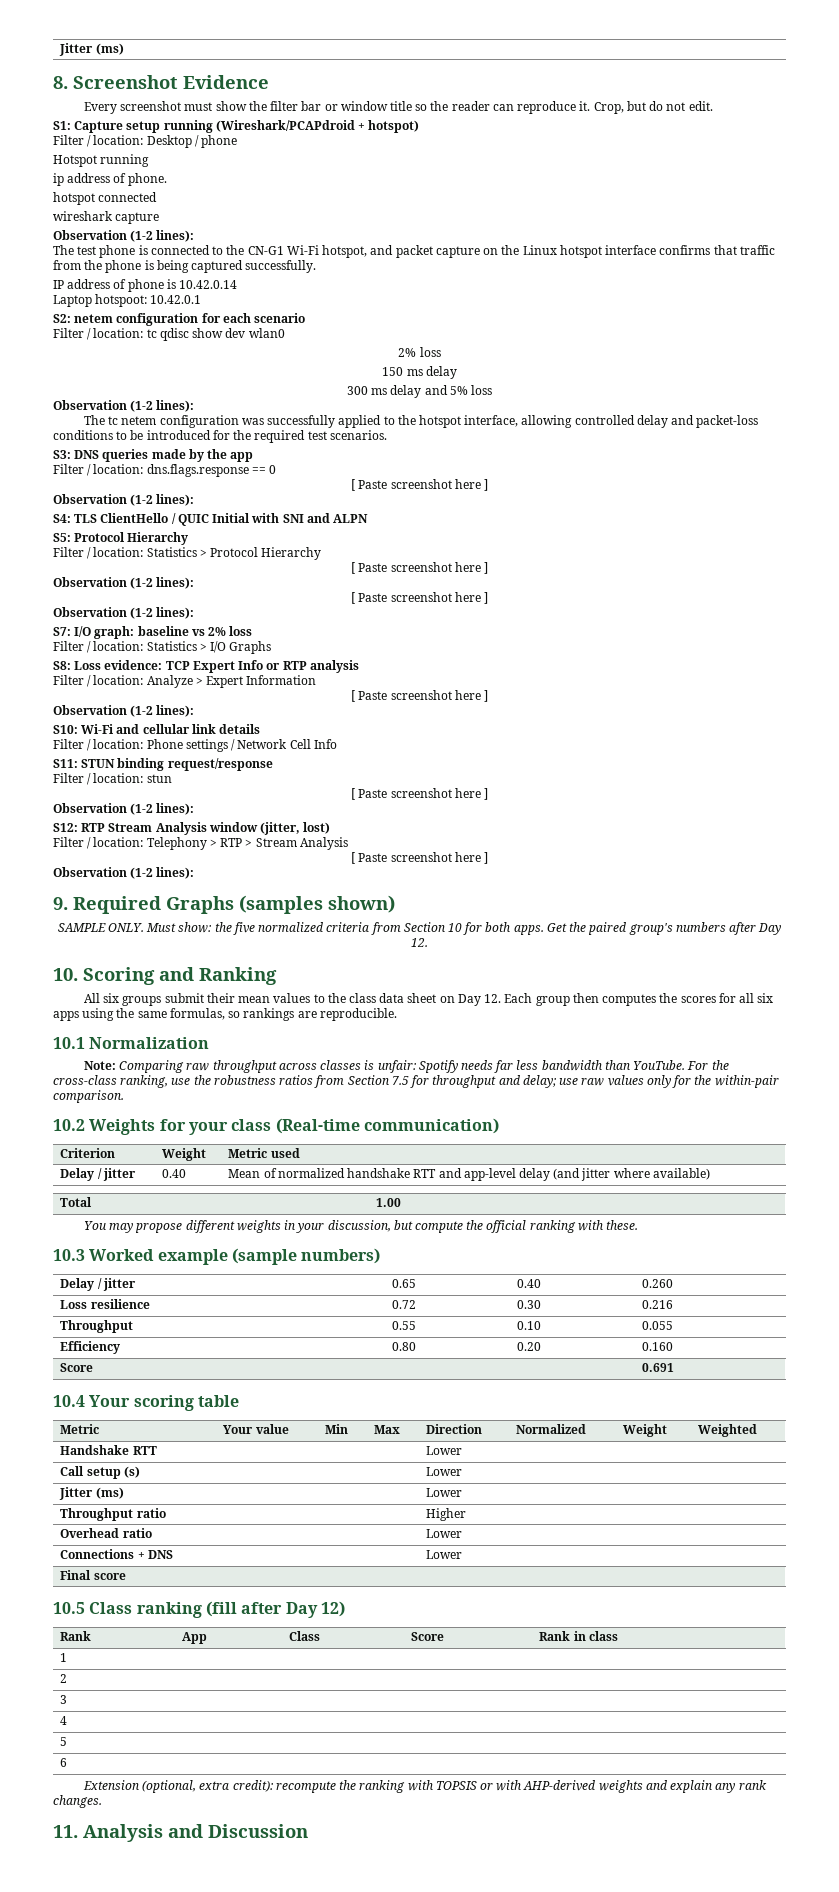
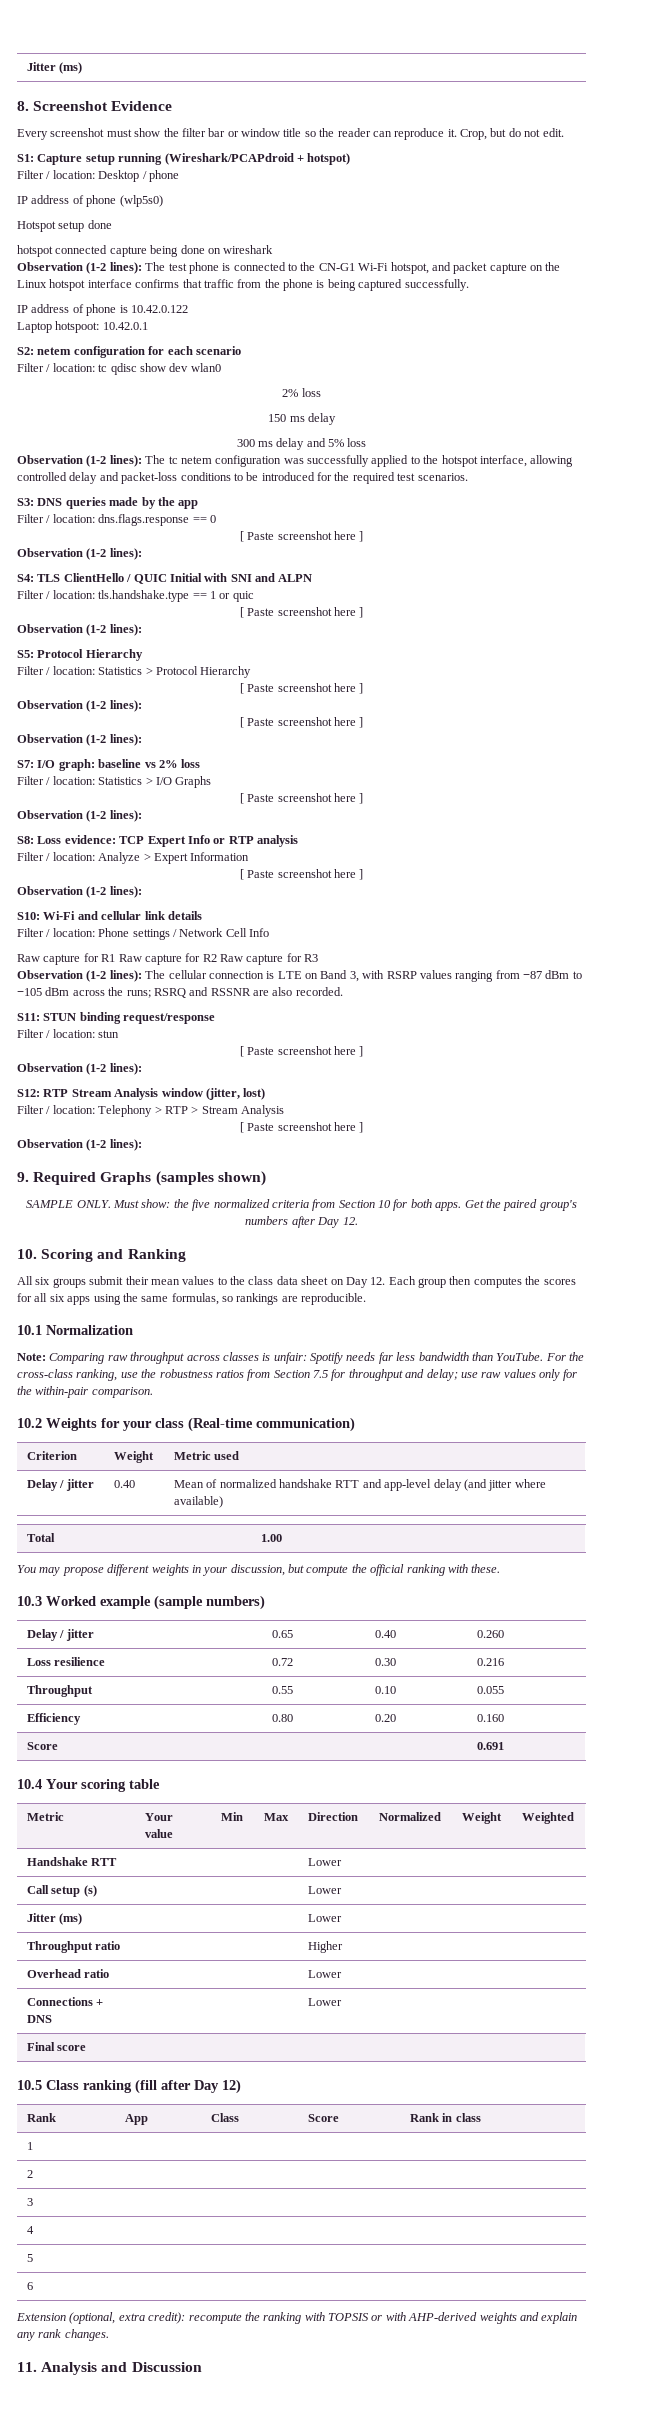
[53,154,150,167] [53,173,167,186] [53,192,158,205] Hotspot running // ip address of phone. // hotspot connected // -> [17,195,163,207] [17,220,112,232] [17,245,221,257] IP address of phone (wlp5s0) // Hotspot setup done // hotspot connected capture being done on
[115,212,160,224] [53,230,195,242] capture // Observation (1-2 lines): // -> [17,262,142,274] // Observation (1-2 lines):
[179,280,238,289] 10.42.0.14 -> [130,305,188,313] 10.42.0.122
(195, 406) // -> (142, 461) none
(369, 518) none -> [17,590,254,602] [239,607,364,618] [17,624,142,636] // Filter / location: tls.handshake.type == 1 or quic // [ Paste screenshot here ] // Observation (1-2 lines):
(272, 647) none -> [239,793,364,804] [17,810,142,822] // [ Paste screenshot here ] // Observation (1-2 lines):
(337, 744) none -> [17,953,319,965] [17,970,582,982] [17,987,343,998] // Raw capture for R1 Raw capture for R2 Raw capture for R3 // Observation (1-2 lines): The cellular connection is LTE on Band 3, with RSRP values ranging from −87 dBm to −105 dBm across the runs; RSRQ and RSSNR are also recorded.

